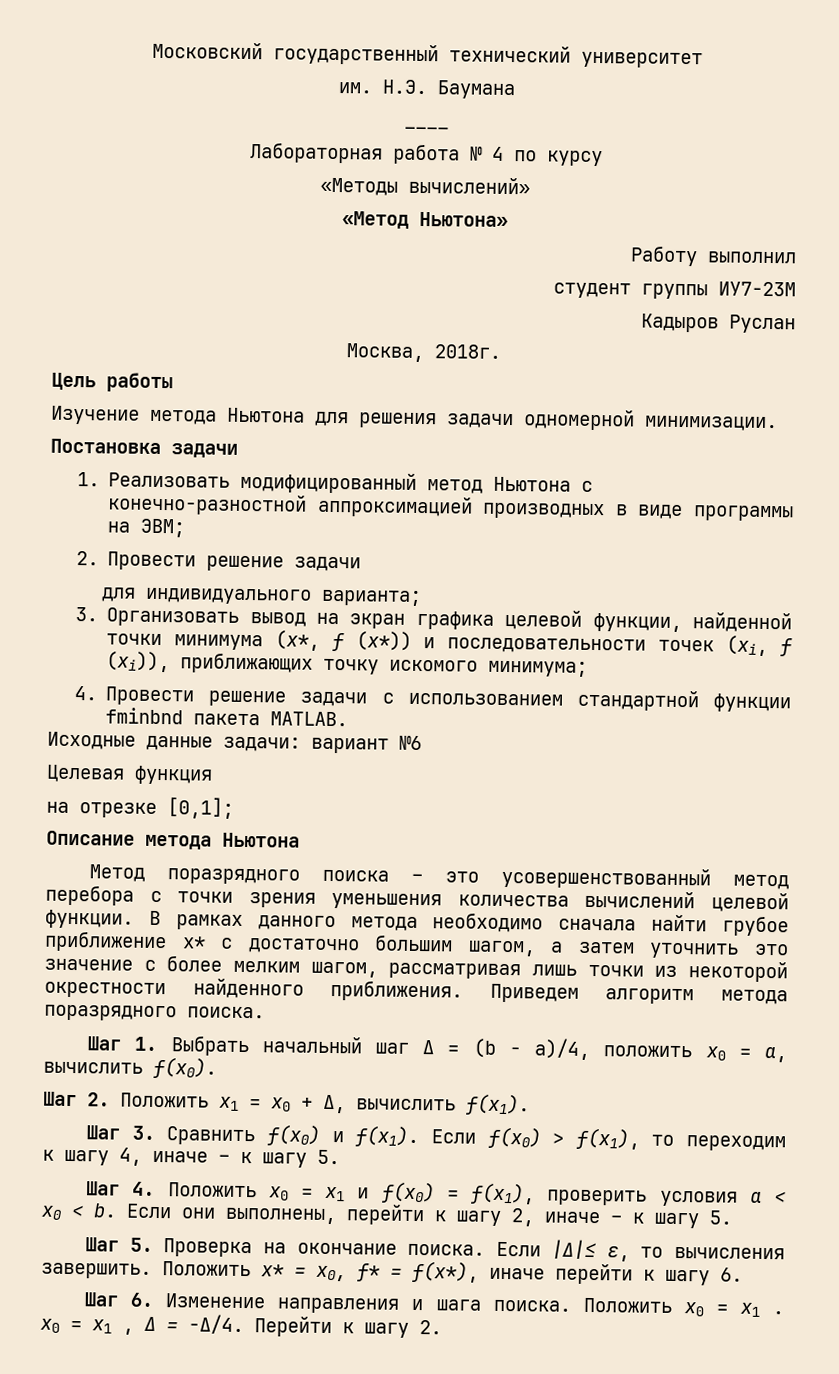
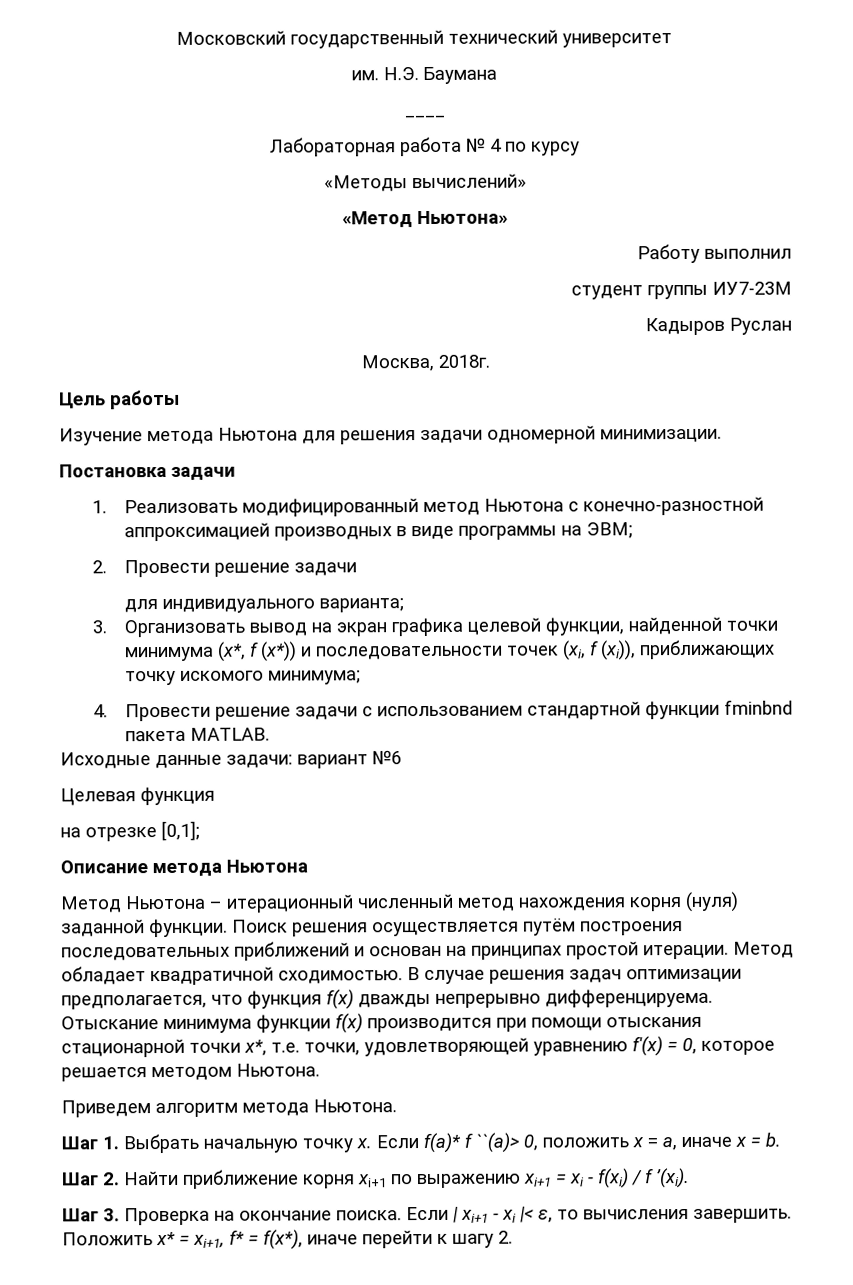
[167,866,789,890] [45,885,789,913] [45,909,789,937] [44,931,789,959] [44,956,788,983] [44,978,464,1002] поразрядного поиска – это усовершенствованный метод перебора с точки зрения уменьшения количества вычислений целевой функции. В рамках данного метода необходимо сначала найти грубое приближение x* с достаточно большим шагом, а затем уточнить это значение с более мелким шагом, рассматривая лишь точки из некоторой окрестности найденного приближения. -> [125,891,739,913] [61,918,683,938] [61,941,794,961] [61,966,742,986] [61,988,713,1010] [61,1013,702,1034] [61,1036,775,1058] [61,1063,320,1082] Ньютона – итерационный численный метод нахождения корня (нуля) заданной функции. Поиск решения осуществляется путём построения последовательных приближений и основан на принципах простой итерации. Метод обладает квадратичной сходимостью. В случае решения задач оптимизации предполагается, что функция f(x) дважды непрерывно дифференцируема. Отыскание минимума функции f(x) производится при помощи отыскания стационарной точки x*, т.е. точки, удовлетворяющей уравнению f'(x) = 0, которое решается методом Ньютона. //
[44,1004,265,1022] поразрядного поиска. -> [313,1099,397,1113] Ньютона.
[261,1036,787,1063] [43,1056,217,1079] [43,1091,530,1116] [86,1124,786,1152] [42,1147,340,1168] [86,1181,786,1207] [41,1203,732,1229] [85,1237,153,1252] начальный шаг ∆ = (b - a)/4, положить x0 = a, вычислить f(x0). // Шаг 2. Положить x1 = x0 + ∆, вычислить f(x1). // Шаг 3. Сравнить f(x0) и f(x1). Если f(x0) > f(x1), то переходим к шагу 4, иначе – к шагу 5. // Шаг 4. Положить x0 = x1 и f(x0) = f(x1), проверить условия a < x0 < b. Если они выполнены, перейти к шагу 2, иначе – к шагу 5. // Шаг 5. -> [203,1132,781,1154] [62,1167,690,1189] [62,1208,120,1222] начальную точку x. Если f(a)* f ``(a)> 0, положить x = a, иначе x = b. // Шаг 2. Найти приближение корня xi+1 по выражению xi+1 = xi - f(xi) / f ’(xi). // Шаг 3.
[551,1239,598,1260] |∆|≤ -> [453,1206,534,1223] | xi+1 - xi |<
[316,1265,347,1282] x0, -> [193,1234,225,1248] xi+1,
[720,1267,743,1282] [84,1292,784,1317] [40,1314,409,1338] 6. // Шаг 6. Изменение направления и шага поиска. Положить x0 = x1 . x0 = x1 , ∆ = -∆/4. Перейти к шагу -> (494, 1240) none

